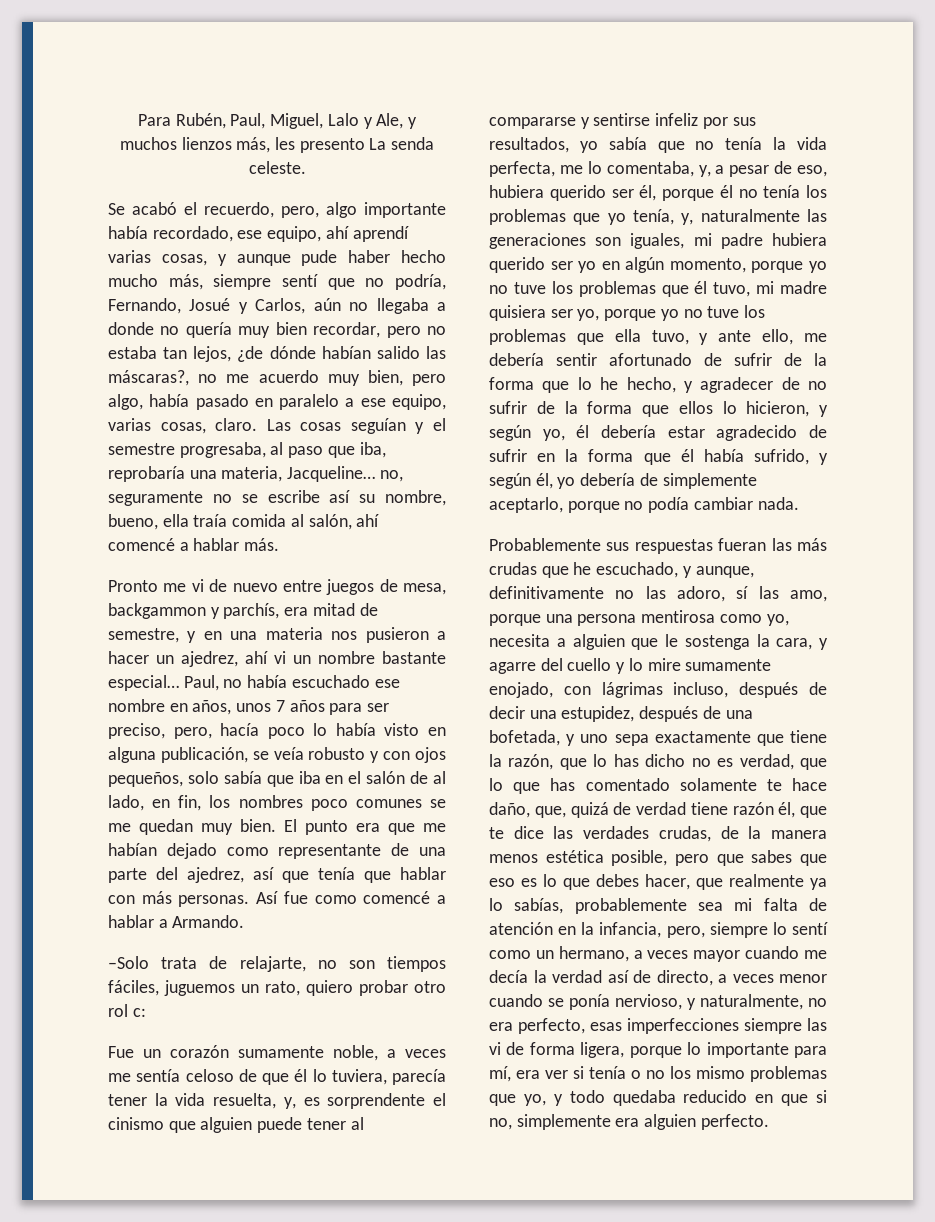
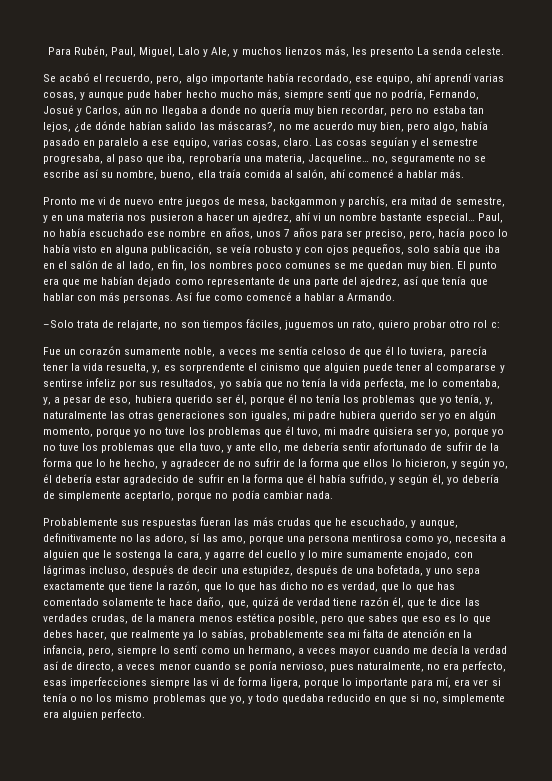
(827, 215) none -> [128,411,155,419] otras
(608, 760) none -> [237,584,256,592] que
[687,998,696,1010] y -> [330,664,355,672] pues

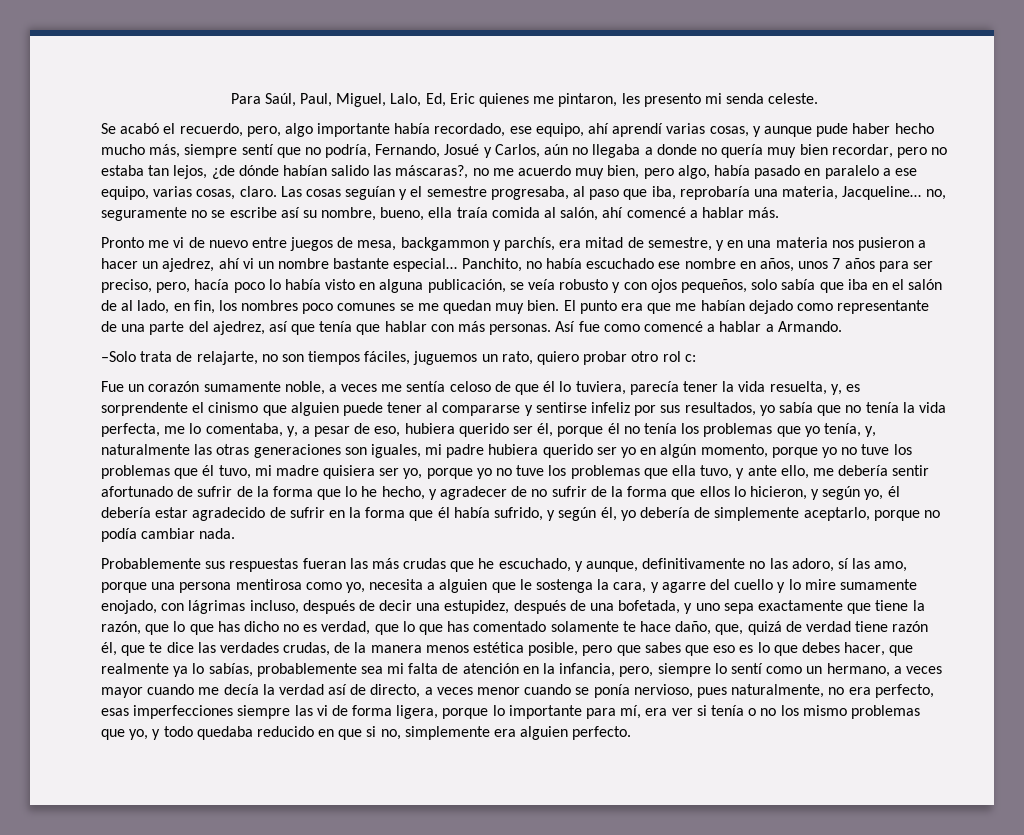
[73,46,108,57] Rubén, -> [264,93,296,107] Saúl,
[178,46,349,57] Lalo y Ale, y muchos lienzos más, -> [390,93,618,107] Lalo, Ed, Eric quienes me pintaron,
[417,47,430,55] La -> [704,93,722,104] mi
[477,213,503,223] Paul, -> [461,258,522,272] Panchito,

